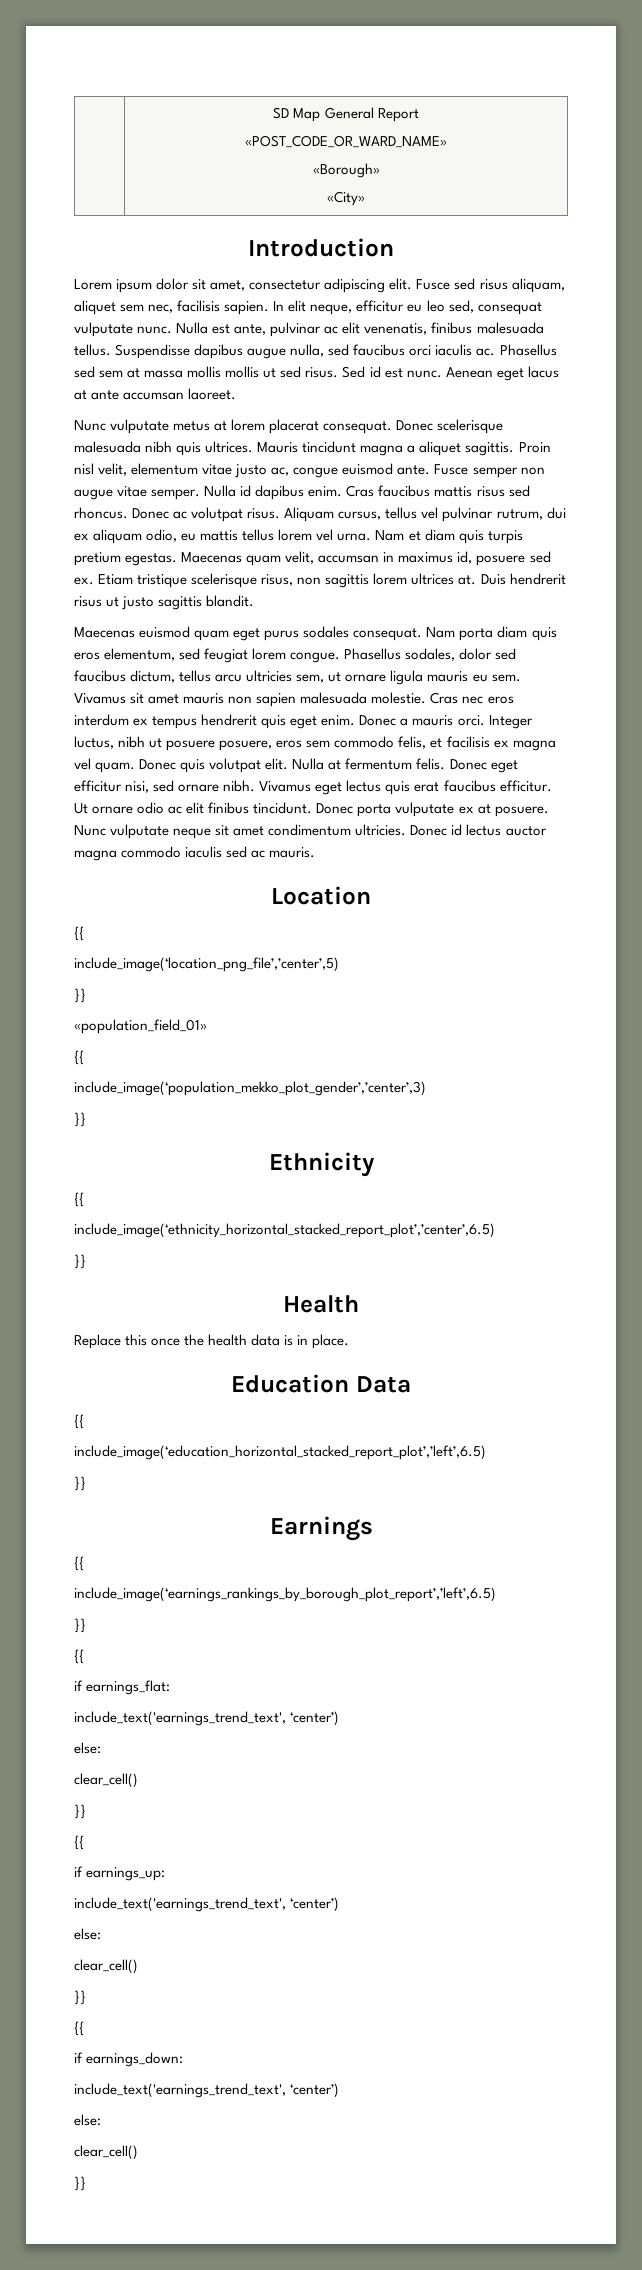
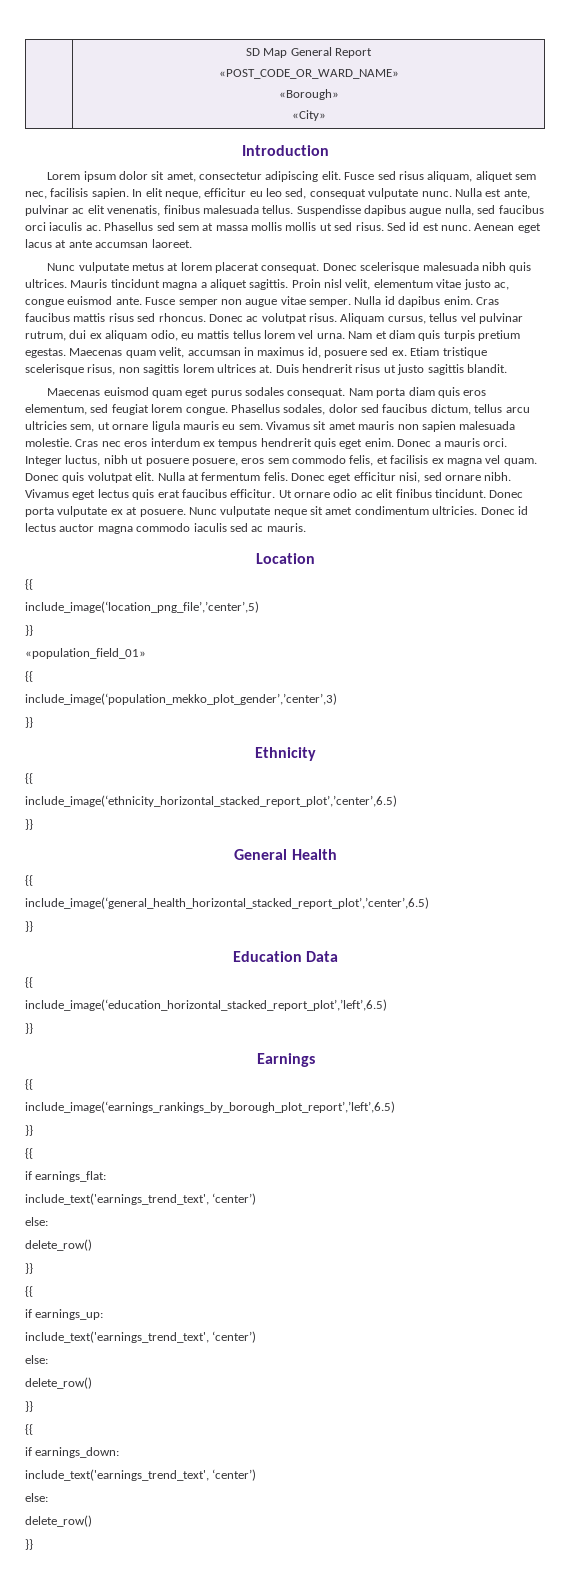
(86, 1261) none -> [234,849,288,860] General
[74,1334,350,1349] Replace this once the health data is in place. -> [25,875,33,886] [25,897,429,909] [25,921,33,932] {{ // include_image(‘general_health_horizontal_stacked_report_plot’,’center’,6.5) // }}
[74,1773,138,1788] clear_cell() -> [25,1239,92,1251] delete_row()
[74,1959,138,1974] clear_cell() -> [25,1377,92,1389] delete_row()
[74,2145,138,2160] clear_cell() -> [25,1515,92,1527] delete_row()

